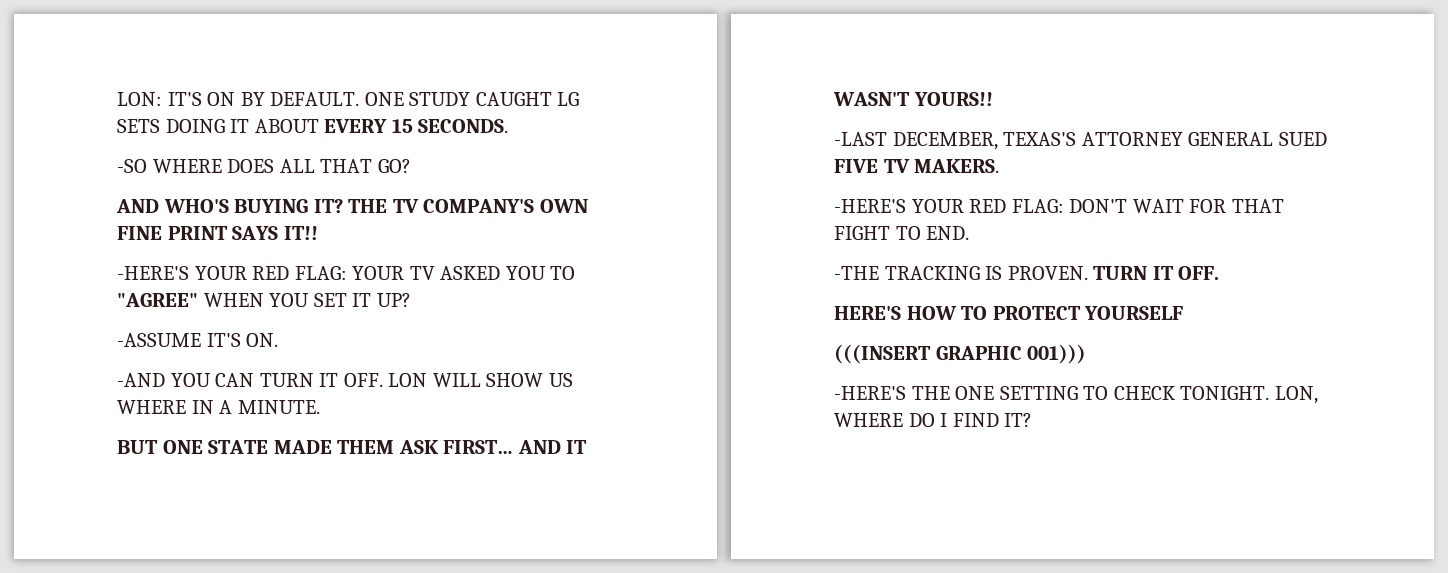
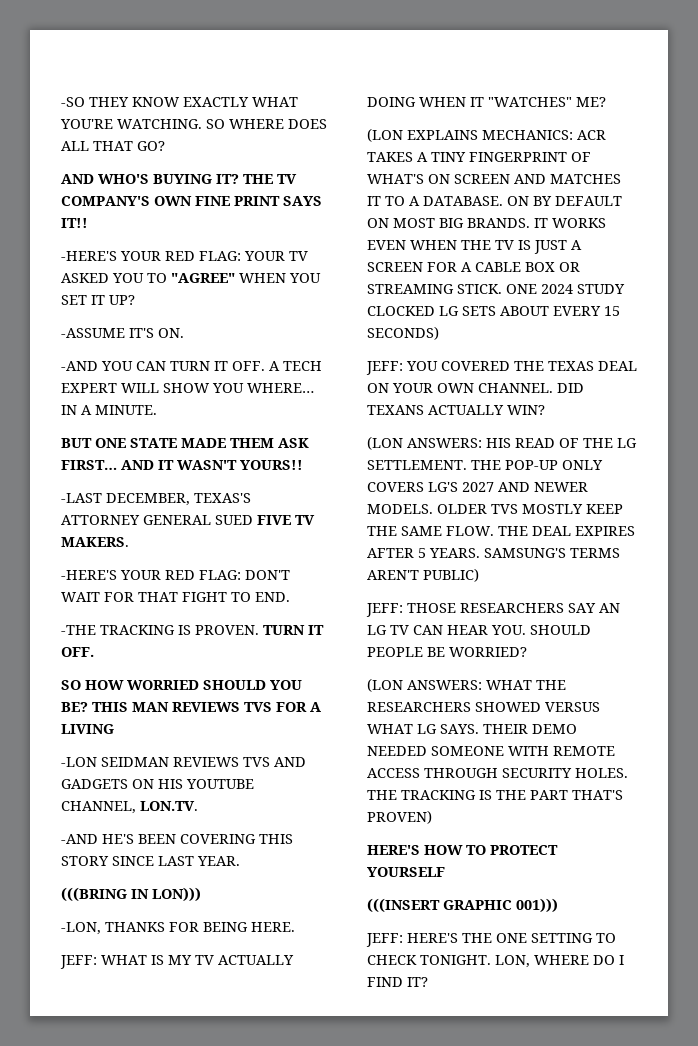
[117,92,580,106] [117,119,509,133] [117,159,147,173] LON: IT'S ON BY DEFAULT. ONE STUDY CAUGHT LG SETS DOING IT ABOUT EVERY 15 SECONDS. // -SO -> [61,97,298,107] [60,119,225,129] -SO THEY KNOW EXACTLY WHAT YOU'RE WATCHING. SO
[388,373,573,387] [117,400,186,414] LON WILL SHOW US WHERE -> [269,361,322,371] [61,383,314,393] A TECH EXPERT WILL SHOW YOU WHERE…
(1220, 273) none -> [61,680,302,690] [61,702,321,712] [61,724,114,734] [61,757,306,767] [61,779,254,789] [61,801,198,814] [61,834,293,844] [61,856,240,866] [61,887,201,902] [61,922,295,935] [60,955,294,969] [367,97,606,107] [367,128,606,142] [367,152,591,162] [367,174,621,184] [367,196,622,206] [367,218,606,228] [367,240,582,254] [367,262,580,272] [367,284,625,294] [367,306,620,316] [367,326,439,340] [366,361,637,375] [367,383,584,393] [367,405,545,415] [367,436,637,450] [367,460,603,470] [367,482,588,492] [367,504,623,514] [367,526,635,536] [367,548,620,558] [367,568,479,582] [366,603,620,617] [367,625,591,635] [367,647,527,657] [367,678,566,692] [367,702,600,712] [367,724,577,734] [367,746,615,756] [367,768,628,778] [367,790,623,800] [367,810,432,824] // SO HOW WORRIED SHOULD YOU BE? THIS MAN REVIEWS TVS FOR A LIVING // -LON SEIDMAN REVIEWS TVS AND GADGETS ON HIS YOUTUBE CHANNEL, LON.TV. // -AND HE'S BEEN COVERING THIS STORY SINCE LAST YEAR. // (((BRING IN LON))) // -LON, THANKS FOR BEING HERE. // JEFF: WHAT IS MY TV ACTUALLY DOING WHEN IT "WATCHES" ME? // (LON EXPLAINS MECHANICS: ACR TAKES A TINY FINGERPRINT OF WHAT'S ON SCREEN AND MATCHES IT TO A DATABASE. ON BY DEFAULT ON MOST BIG BRANDS. IT WORKS EVEN WHEN THE TV IS JUST A SCREEN FOR A CABLE BOX OR STREAMING STICK. ONE 2024 STUDY CLOCKED LG SETS ABOUT EVERY 15 SECONDS) // JEFF: YOU COVERED THE TEXAS DEAL ON YOUR OWN CHANNEL. DID TEXANS ACTUALLY WIN? // (LON ANSWERS: HIS READ OF THE LG SETTLEMENT. THE POP-UP ONLY COVERS LG'S 2027 AND NEWER MODELS. OLDER TVS MOSTLY KEEP THE SAME FLOW. THE DEAL EXPIRES AFTER 5 YEARS. SAMSUNG'S TERMS AREN'T PUBLIC) // JEFF: THOSE RESEARCHERS SAY AN LG TV CAN HEAR YOU. SHOULD PEOPLE BE WORRIED? // (LON ANSWERS: WHAT THE RESEARCHERS SHOWED VERSUS WHAT LG SAYS. THEIR DEMO NEEDED SOMEONE WITH REMOTE ACCESS THROUGH SECURITY HOLES. THE TRACKING IS THE PART THAT'S PROVEN)
[834,386,906,400] -HERE'S -> [366,933,458,947] JEFF: HERE'S

